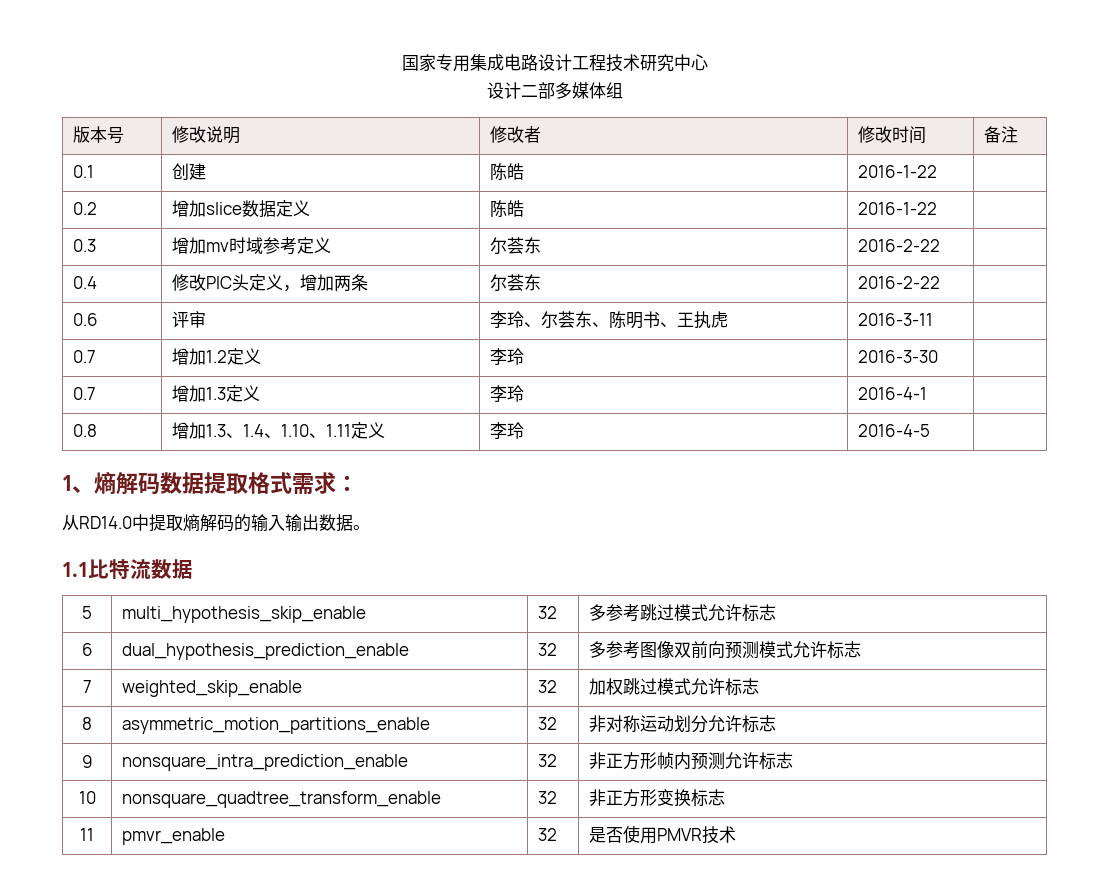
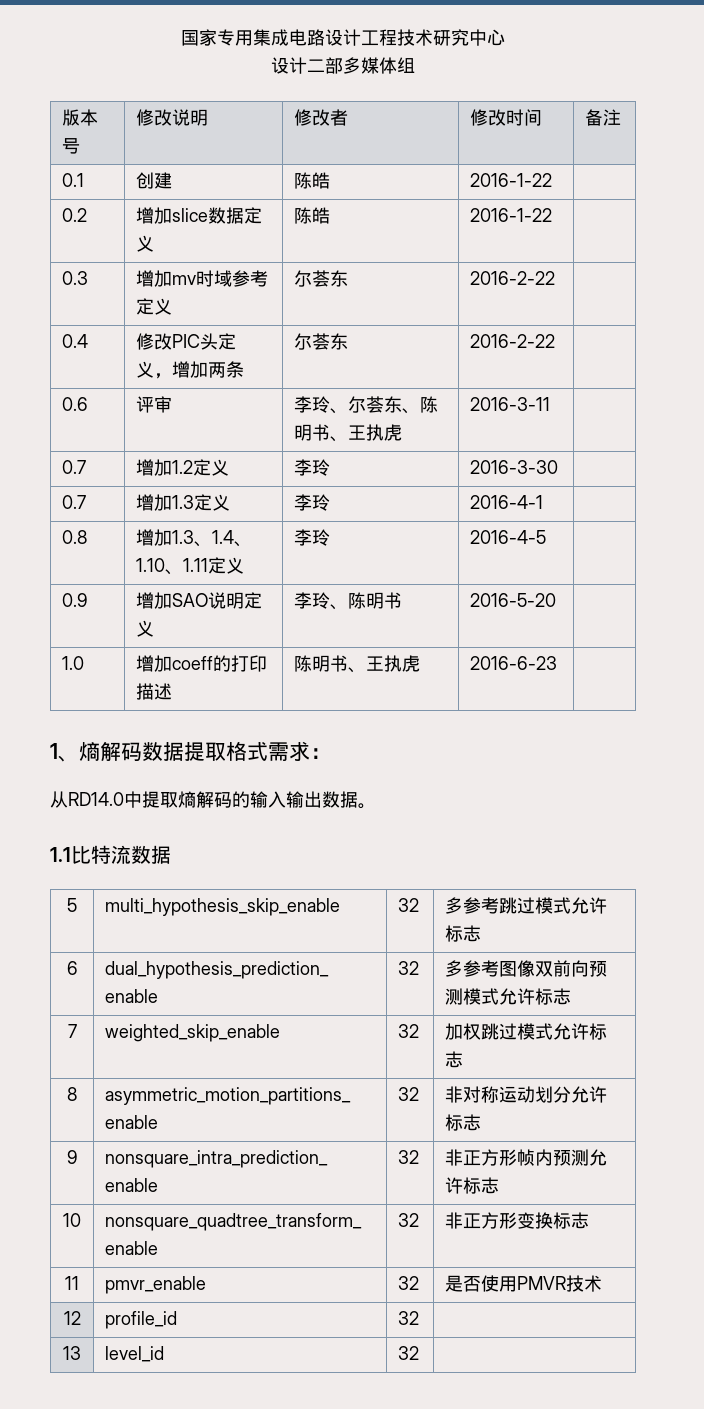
(931, 430) none -> [62,593,89,607] [136,592,263,609] [136,620,155,637] [294,592,403,610] [470,593,557,607] [62,656,85,670] [136,655,268,672] [136,683,173,700] [294,655,421,673] [470,656,558,670] // 0.9 | 增加SAO说明定义 | 李玲、陈明书 | 2016-5-20 | // 1.0 | 增加coeff的打印描述 | 陈明书、王执虎 | 2016-6-23 |
(737, 834) none -> [63,1311,81,1325] [105,1311,178,1329] [398,1311,420,1325] [63,1346,81,1360] [105,1346,165,1362] [398,1346,420,1360] // 12 | profile_id | 32 | // 13 | level_id | 32 |

